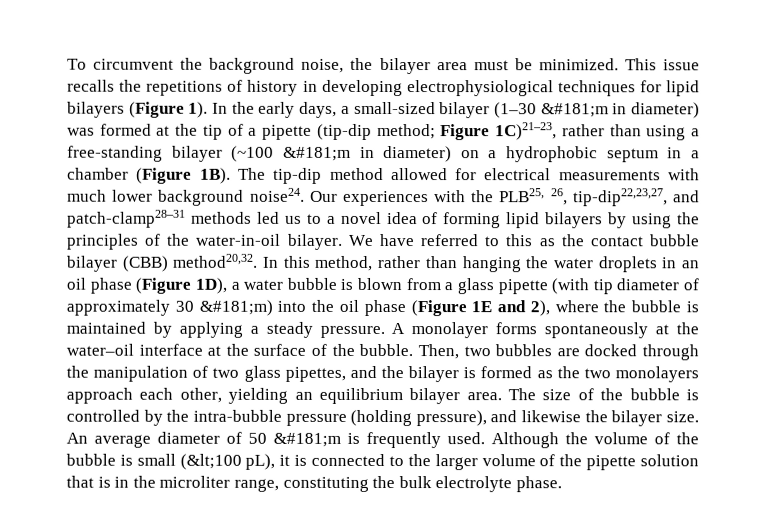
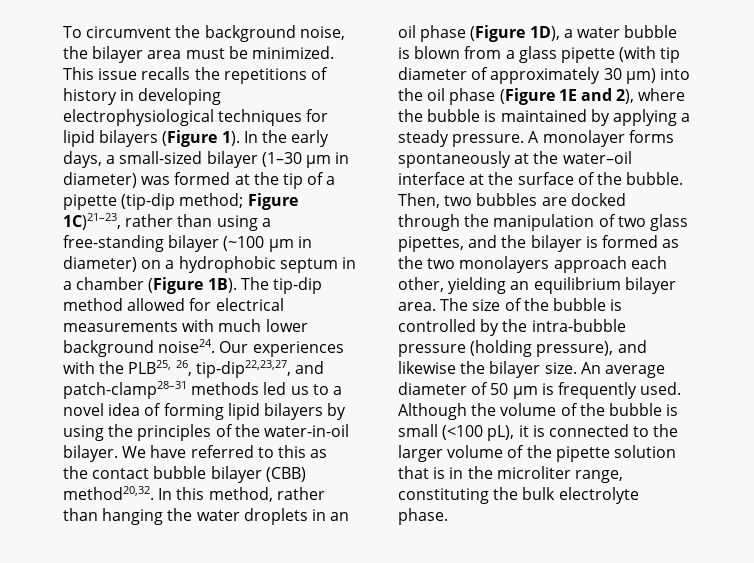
[540,103,609,118] &#181;m -> [305,155,331,168] μm
[282,146,351,161] &#181;m -> [268,239,294,252] μm
[198,299,273,316] &#181;m) -> [625,68,656,84] μm)
[273,432,341,447] &#181;m -> [512,386,538,399] μm
[179,453,242,470] (&lt;100 -> [442,425,484,440] (<100

